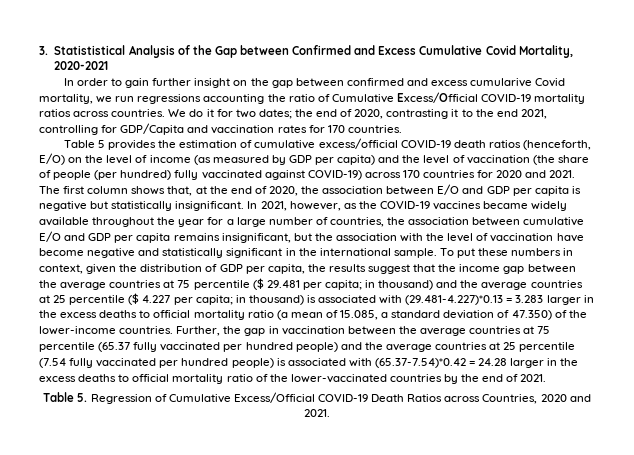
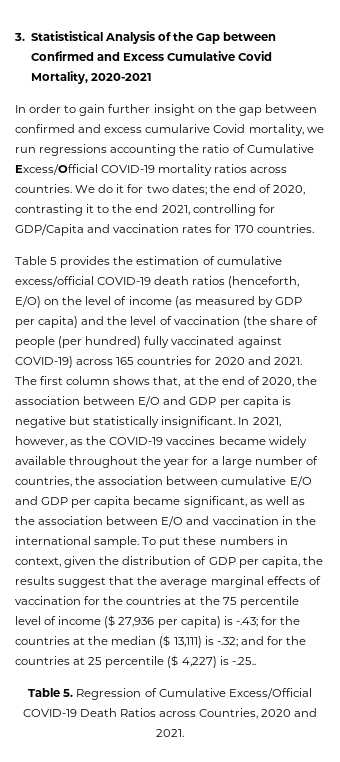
[402,170,420,178] 170 -> [116,357,135,365] 165
[173,233,584,243] [39,248,283,258] remains insignificant, but the association with the level of vaccination have become negative and statistically significant -> [133,496,305,508] [15,516,279,527] became significant, as well as the association between E/O and vaccination
[459,264,576,274] [39,278,528,290] income gap between the average countries at 75 percentile ($ 29.481 per capita; in thousand) and the average -> [160,576,321,588] [15,596,299,608] [15,615,301,628] [15,635,307,648] average marginal effects of vaccination for the countries at the 75 percentile level of income ($ 27,936 per capita) is -.43; for the countries at the median ($ 13,111) is -.32; and for the
[142,295,594,305] [39,310,587,320] [39,326,551,336] [39,342,576,352] [39,358,579,368] [39,374,547,384] 4.227 per capita; in thousand) is associated with (29.481-4.227)*0.13 = 3.283 larger in the excess deaths to official mortality ratio (a mean of 15.085, a standard deviation of 47.350) of the lower-income countries. Further, the gap in vaccination between the average countries at 75 percentile (65.37 fully vaccinated per hundred people) and the average countries at 25 percentile (7.54 fully vaccinated per hundred people) is associated with (65.37-7.54)*0.42 = 24.28 larger in the excess deaths to official mortality ratio of the lower-vaccinated countries by the end of 2021. -> [181,656,256,668] 4,227) is -.25..

